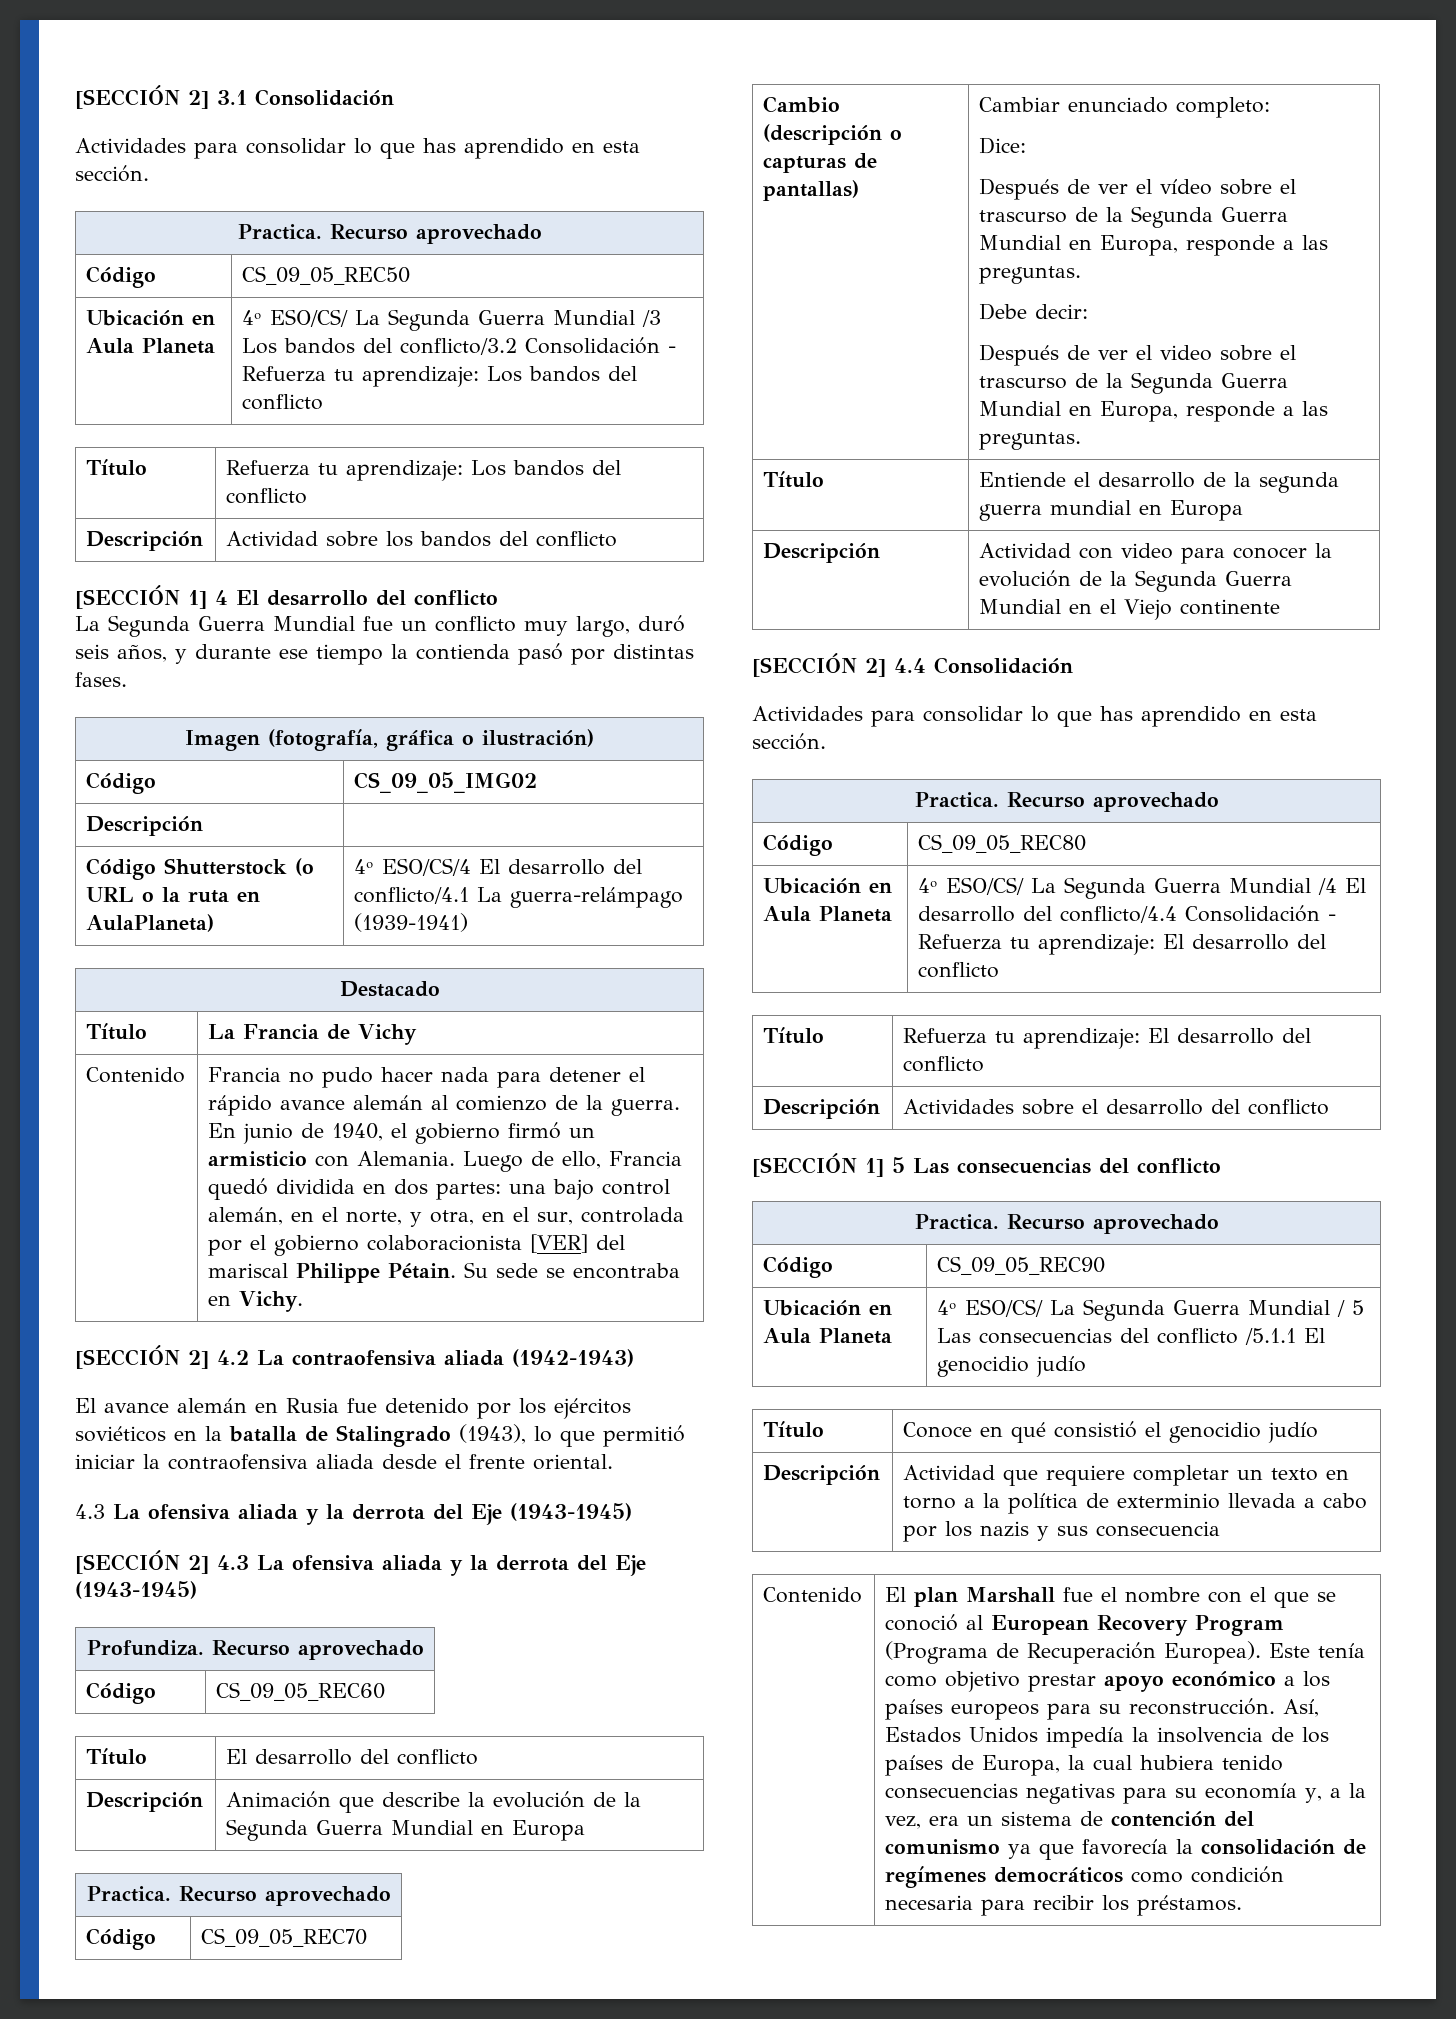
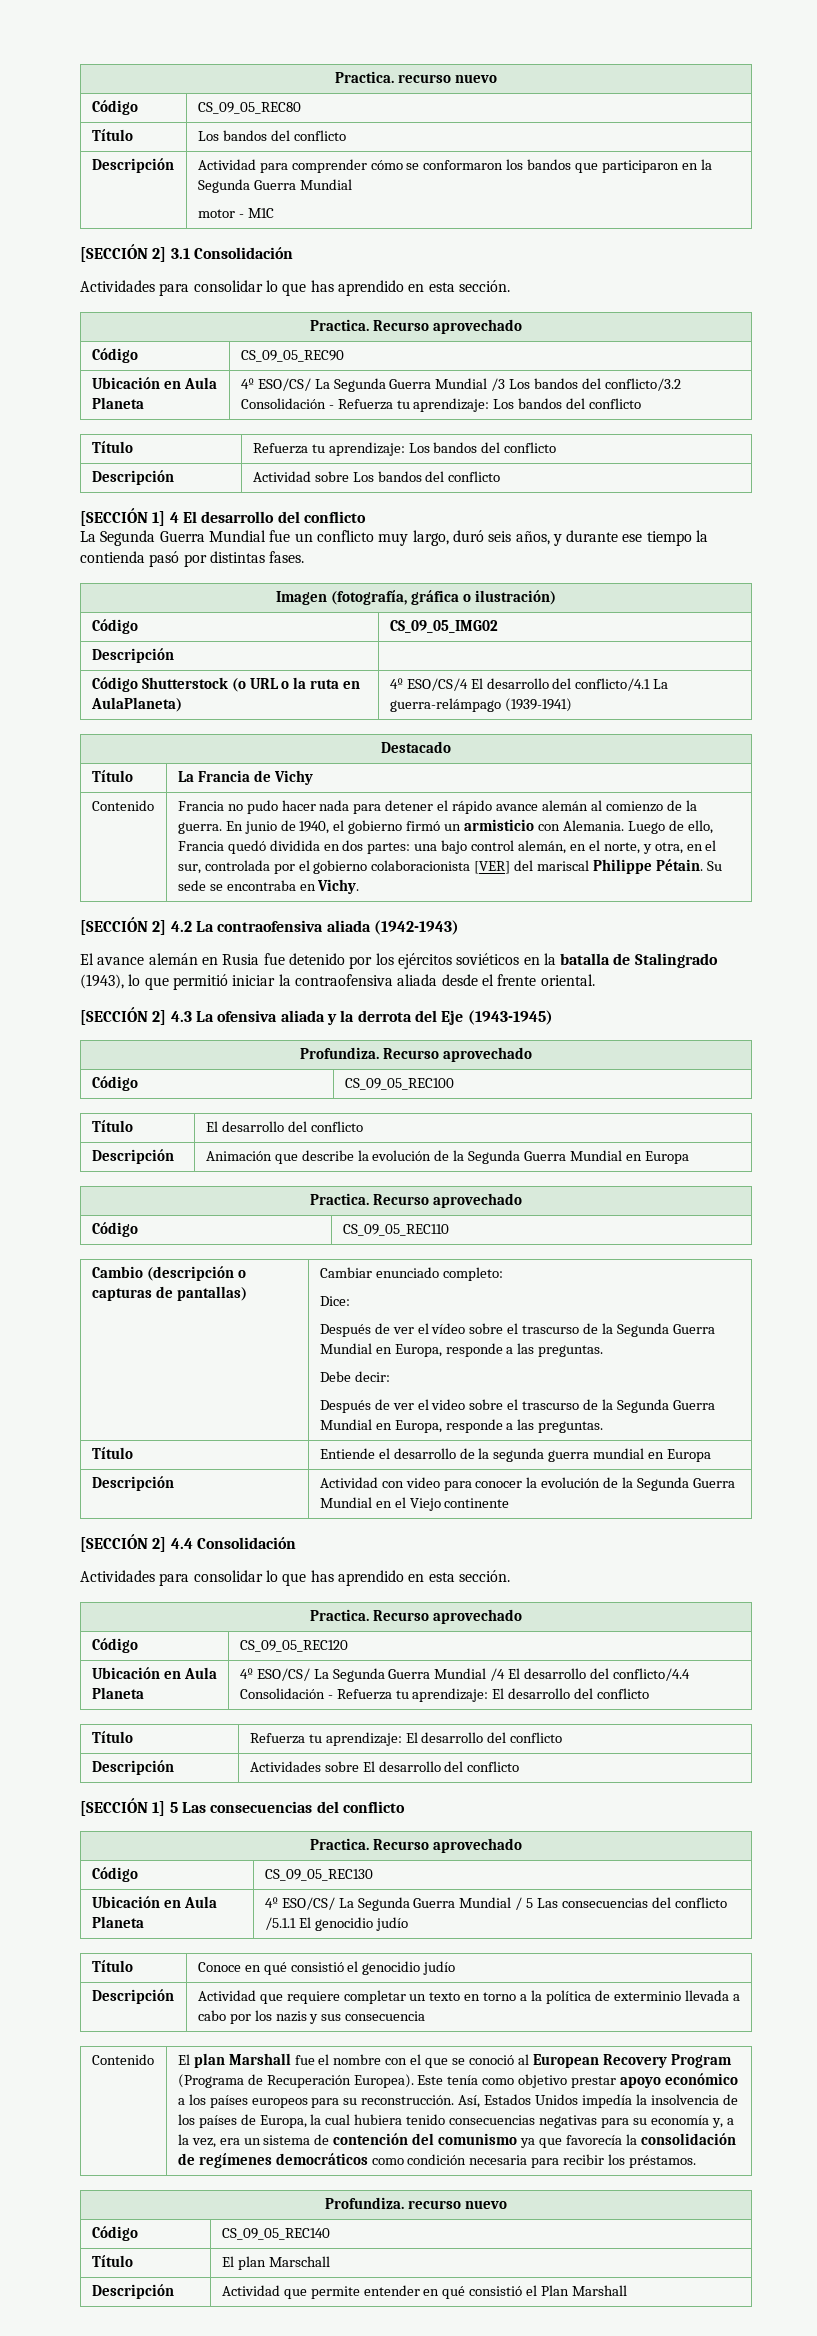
(75, 97) none -> [335,71,497,83] [91,100,138,115] [197,102,301,114] [91,129,133,141] [197,130,346,141] [91,158,174,173] [197,159,712,173] [197,179,352,193] [197,208,274,218] Practica. recurso nuevo // Código | CS_09_05_REC80 // Título | Los bandos del conflicto // Descripción | Actividad para comprender cómo se conformaron los bandos que participaron en la Segunda Guerra Mundial // motor - M1C //
[242,266,411,285] CS_09_05_REC50 -> [240,350,344,362] CS_09_05_REC90
[386,531,414,547] los -> [352,472,374,482] Los
[75,1503,632,1525] // 4.3 La ofensiva aliada y la derrota del Eje (1943-1945) -> (595, 980) none
[216,1682,386,1701] CS_09_05_REC60 -> [344,1078,454,1090] CS_09_05_REC100
[201,1928,368,1947] CS_09_05_REC70 -> [342,1224,449,1236] CS_09_05_REC110
[918,834,1087,853] CS_09_05_REC80 -> [239,1640,348,1652] CS_09_05_REC120
[1082,1099,1099,1114] el -> [362,1761,375,1772] El
[937,1256,1106,1275] CS_09_05_REC90 -> [264,1869,373,1881] CS_09_05_REC130
(1243, 1905) none -> [325,2197,507,2209] [91,2226,138,2241] [221,2228,330,2240] [91,2255,133,2267] [221,2256,330,2270] [91,2284,174,2299] [221,2285,628,2299] // Profundiza. recurso nuevo // Código | CS_09_05_REC140 // Título | El plan Marschall // Descripción | Actividad que permite entender en qué consistió el Plan Marshall

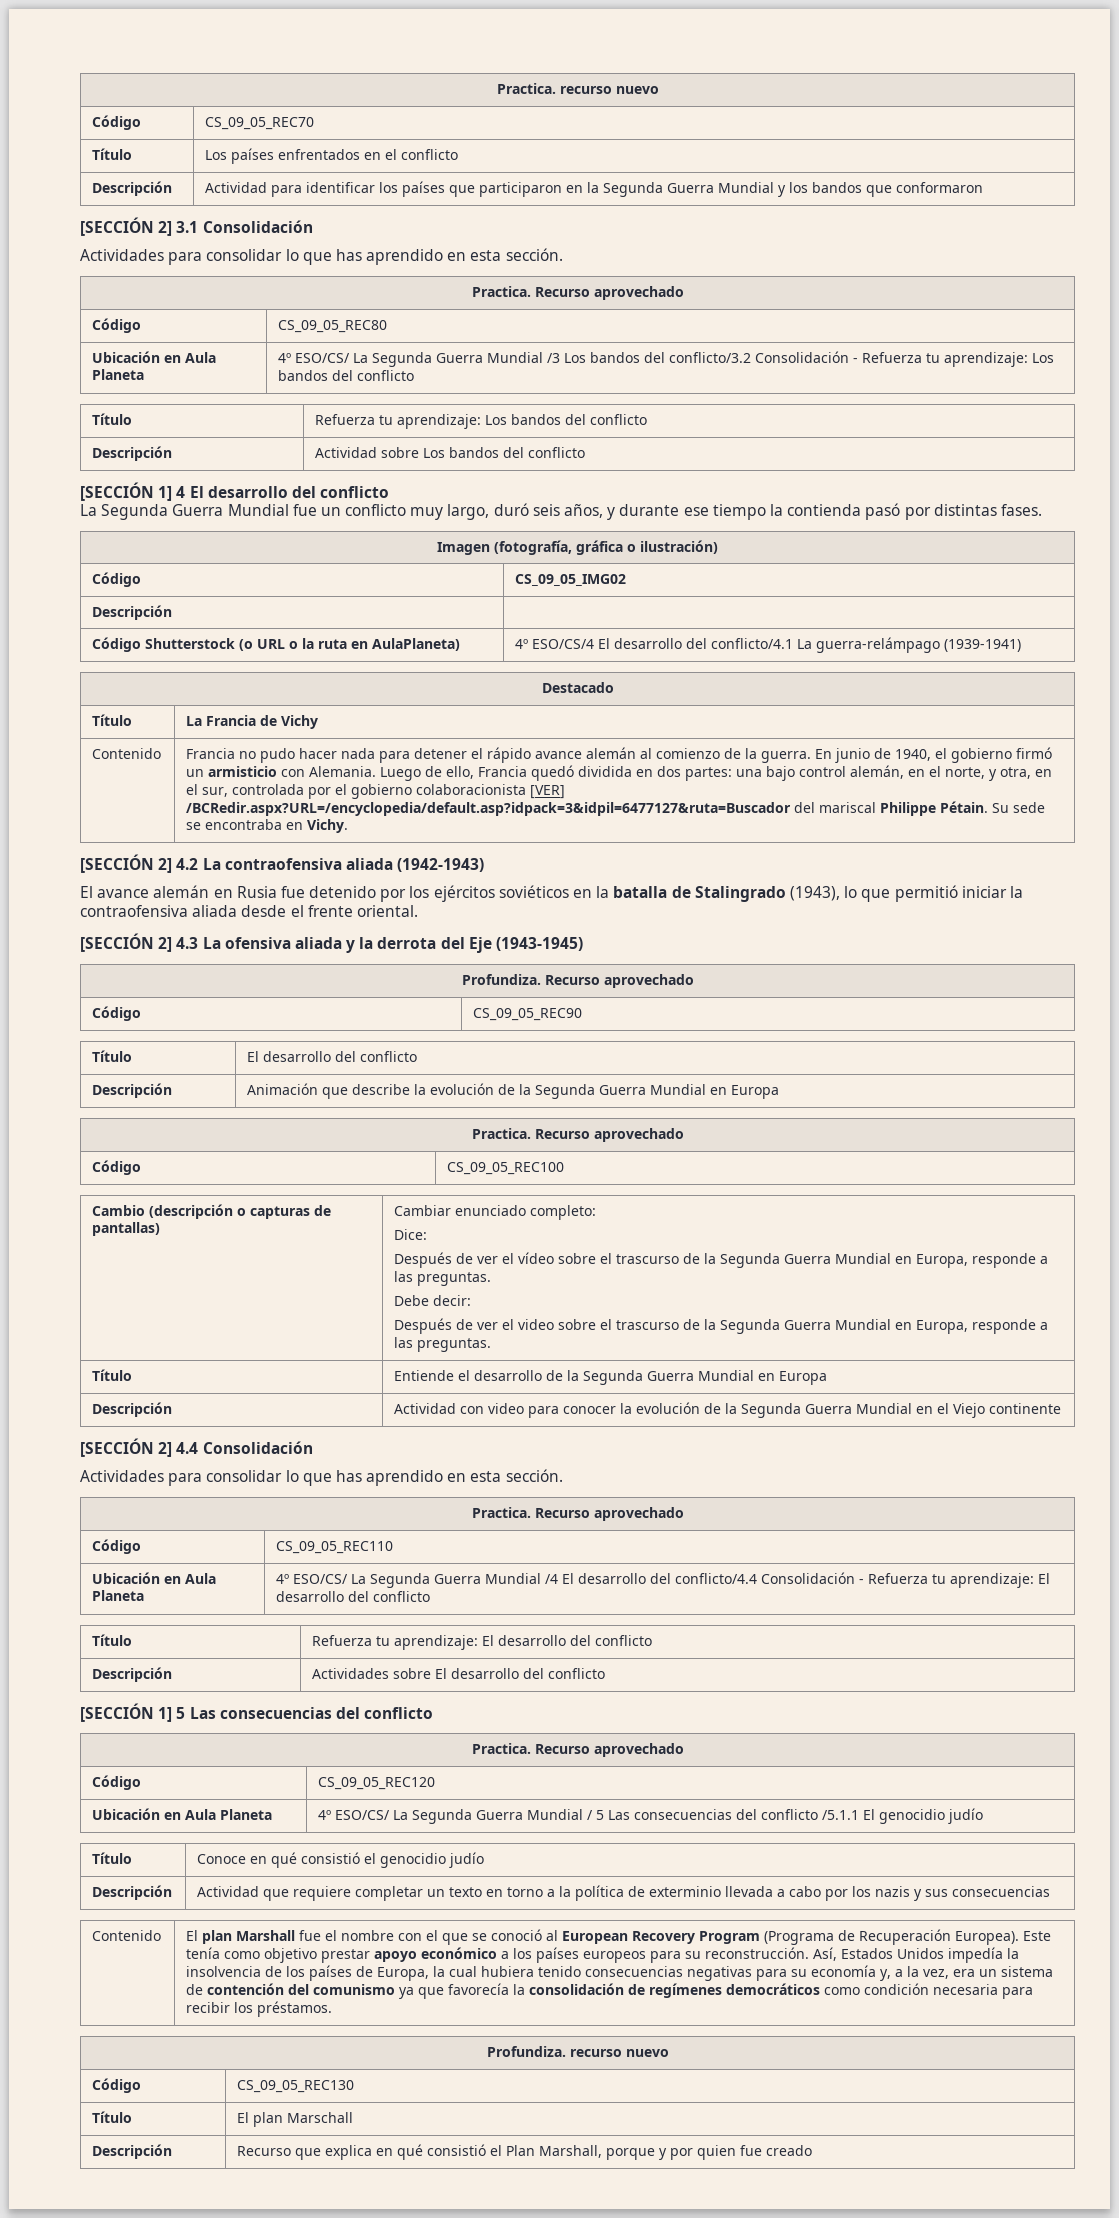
[197,102,301,114] CS_09_05_REC80 -> [205,117,315,130] CS_09_05_REC70
[222,130,290,141] bandos del -> [231,148,398,164] países enfrentados en el
[291,159,572,173] comprender cómo se conformaron los bandos -> [306,181,446,197] identificar los países
[197,208,274,218] // motor - M1C -> [778,182,984,197] y los bandos que conformaron
[240,350,344,362] CS_09_05_REC90 -> [278,320,388,333] CS_09_05_REC80
(511, 867) none -> [186,802,792,816] /BCRedir.aspx?URL=/encyclopedia/default.asp?idpack=3&idpil=6477127&ruta=Buscador
[344,1078,454,1090] CS_09_05_REC100 -> [473,1008,583,1021] CS_09_05_REC90
[342,1224,449,1236] CS_09_05_REC110 -> [447,1162,565,1175] CS_09_05_REC100
[493,1448,645,1462] segunda guerra mundial -> [583,1370,755,1385] Segunda Guerra Mundial
[239,1640,348,1652] CS_09_05_REC120 -> [276,1541,394,1554] CS_09_05_REC110
[264,1869,373,1881] CS_09_05_REC130 -> [318,1777,436,1790] CS_09_05_REC120
[345,2011,426,2021] consecuencia -> [952,1886,1051,1897] consecuencias
[221,2228,330,2240] CS_09_05_REC140 -> [237,2080,355,2093] CS_09_05_REC130
[221,2285,420,2299] Actividad que permite entender -> [237,2145,373,2160] Recurso que explica
[572,2285,628,2296] Marshall -> [539,2145,813,2160] Marshall, porque y por quien fue creado

